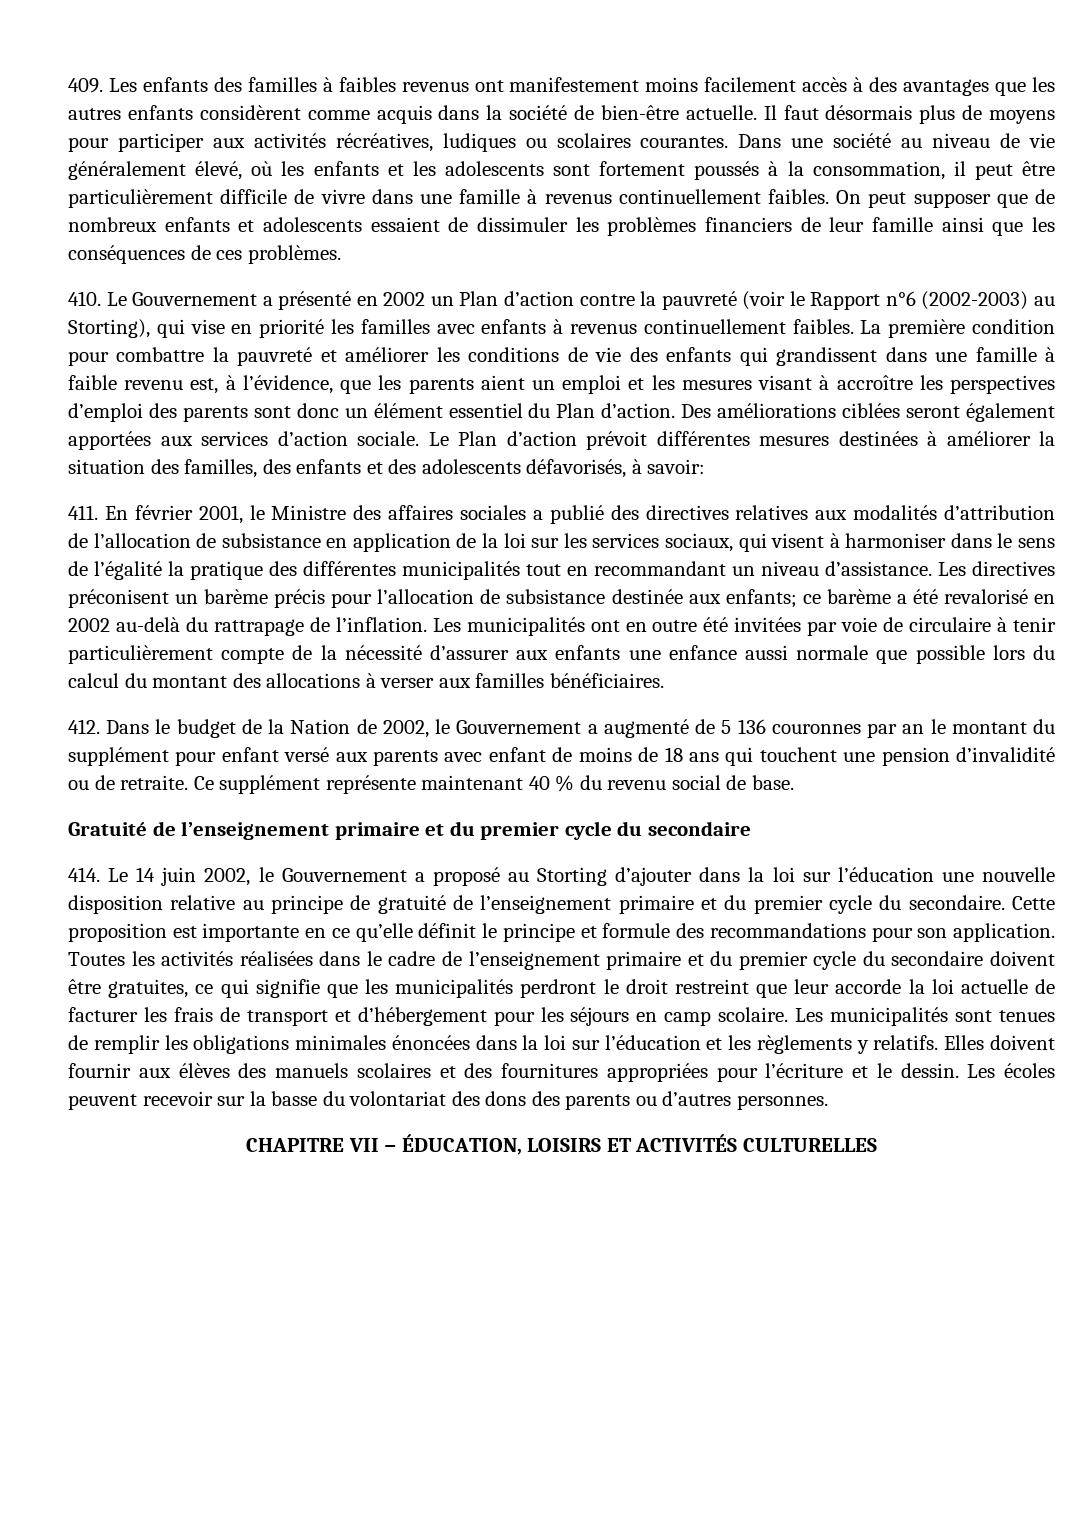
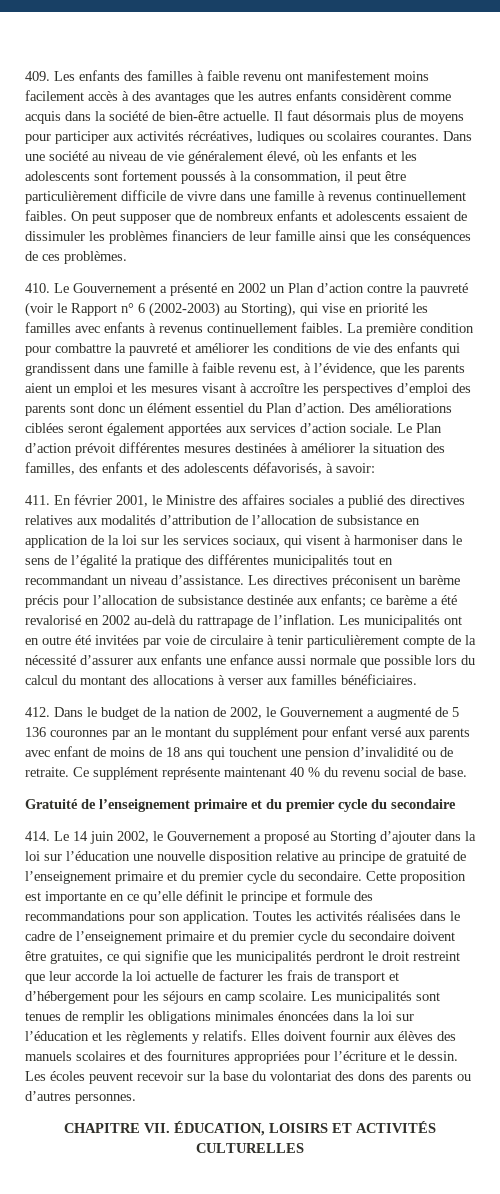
[338,77,469,92] faibles revenus -> [207,70,281,81] faible revenu
[885,291,916,306] n°6 -> [121,303,145,313] n° 6
[290,719,351,734] Nation -> [174,707,210,717] nation
[271,1091,318,1106] basse -> [223,1071,248,1081] base
[348,1138,397,1152] VII − -> [144,1123,170,1133] VII.

